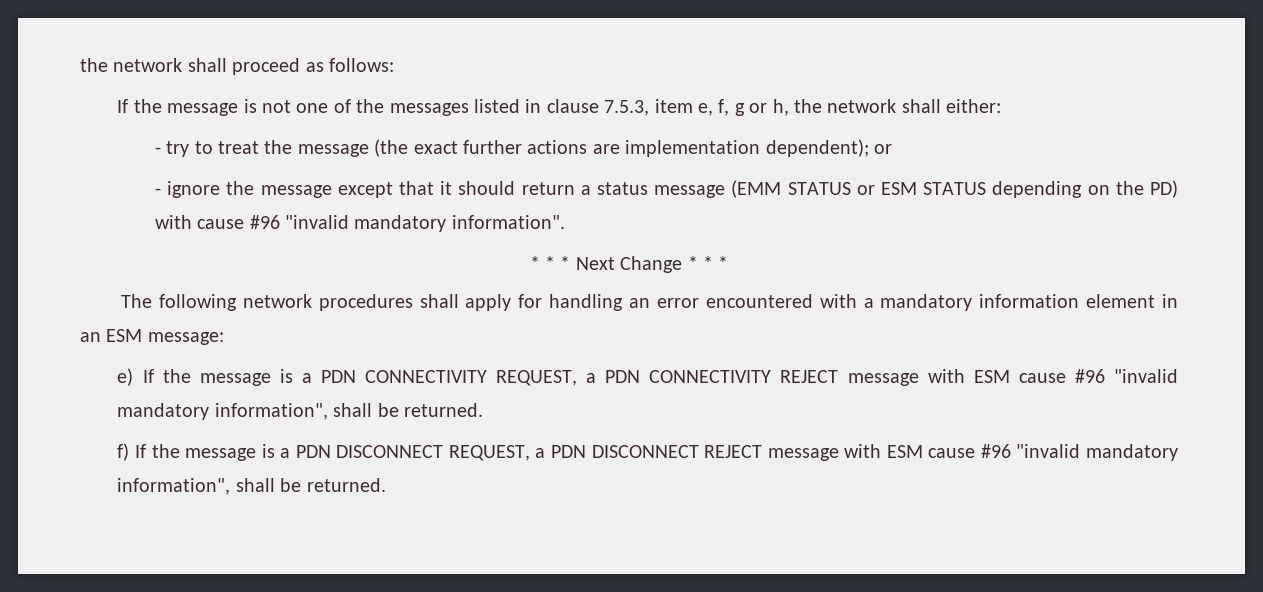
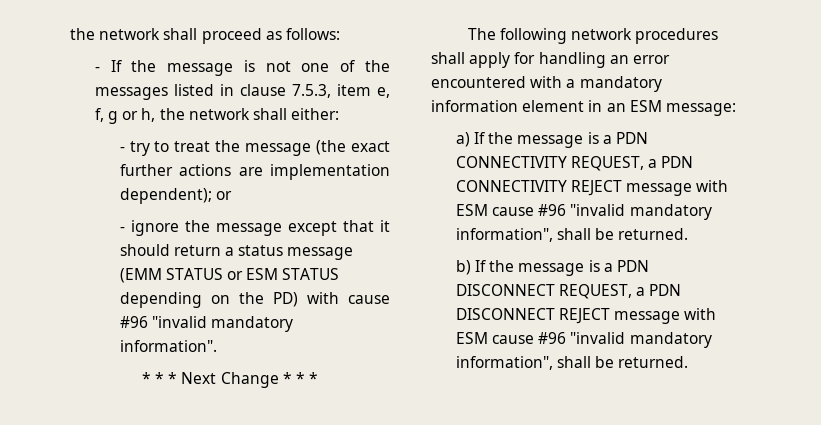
(394, 65) none -> [94,67,100,72] -
[117,368,134,386] e) -> [455,132,470,147] a)
[117,443,130,461] f) -> [455,260,471,275] b)

